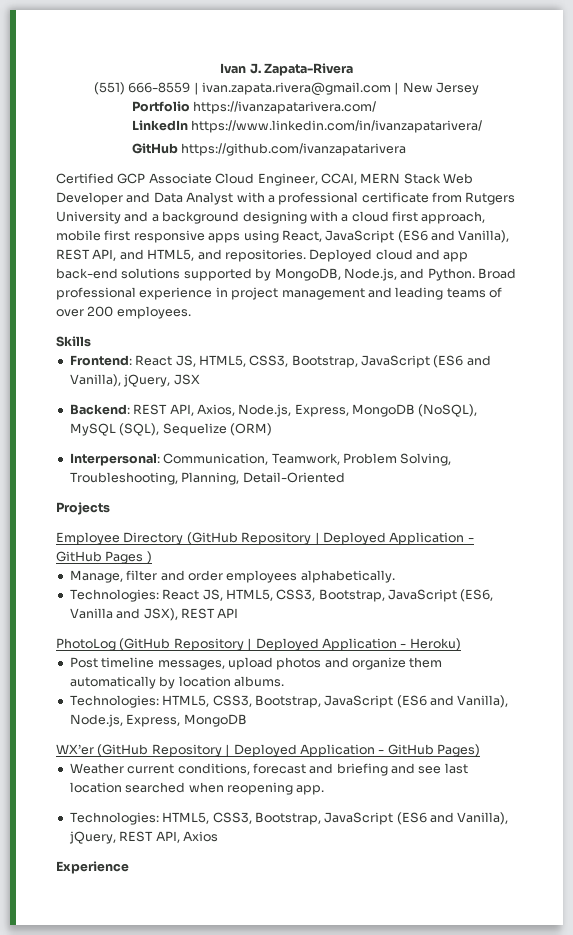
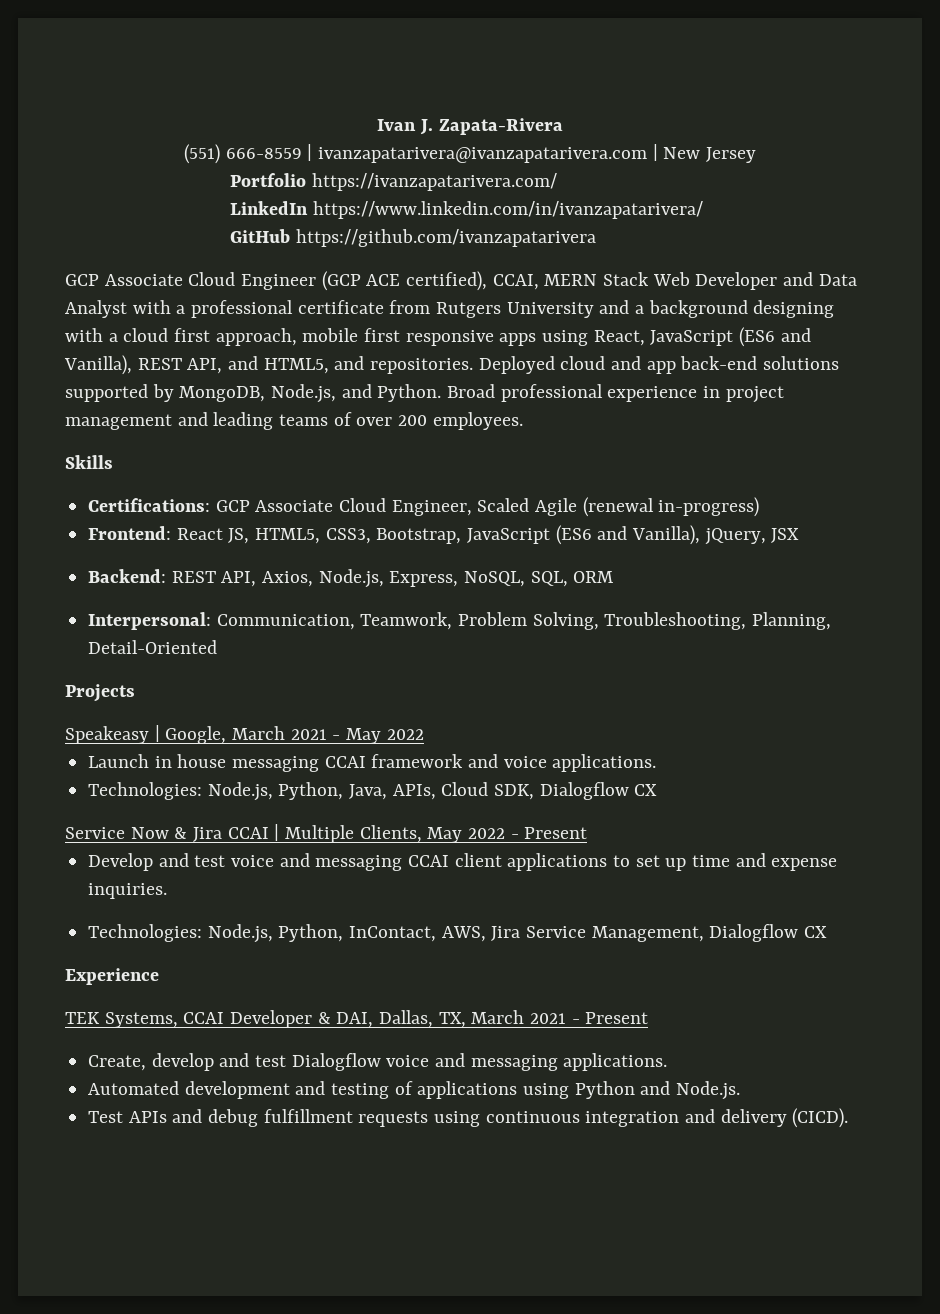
[202,82,391,96] ivan.zapata.rivera@gmail.com -> [318,147,647,163] ivanzapatarivera@ivanzapatarivera.com
[56,173,318,186] Certified GCP Associate Cloud Engineer, -> [65,271,488,291] GCP Associate Cloud Engineer (GCP ACE certified),
(91, 341) none -> [88,497,760,517] // Certifications: GCP Associate Cloud Engineer, Scaled Agile (renewal in-progress)
[352,404,478,417] [69,423,272,436] MongoDB (NoSQL), MySQL (SQL), Sequelize (ORM) -> [464,571,614,587] NoSQL, SQL, ORM
[56,532,474,545] [56,551,152,564] [69,570,395,583] [69,589,494,602] [69,608,239,621] [56,638,461,651] [69,657,443,670] [69,676,284,689] [69,695,509,708] [69,714,247,727] [56,744,480,757] [69,763,468,776] [69,782,325,795] [69,812,509,825] [68,831,218,844] [56,861,129,874] Employee Directory (GitHub Repository | Deployed Application - GitHub Pages ) // Manage, filter and order employees alphabetically. // Technologies: React JS, HTML5, CSS3, Bootstrap, JavaScript (ES6, Vanilla and JSX), REST API // PhotoLog (GitHub Repository | Deployed Application - Heroku) // Post timeline messages, upload photos and organize them automatically by location albums. // Technologies: HTML5, CSS3, Bootstrap, JavaScript (ES6 and Vanilla), Node.js, Express, MongoDB // WX’er (GitHub Repository | Deployed Application - GitHub Pages) // Weather current conditions, forecast and briefing and see last location searched when reopening app. // Technologies: HTML5, CSS3, Bootstrap, JavaScript (ES6 and Vanilla), jQuery, REST API, Axios // Experience -> [65,725,424,744] [88,754,657,772] [88,782,658,801] [65,824,588,843] [88,853,838,871] [88,883,168,899] [88,924,828,943] [65,968,159,985] [65,1010,649,1028] [88,1053,668,1071] [88,1081,741,1100] [88,1108,849,1128] Speakeasy | Google, March 2021 - May 2022 // Launch in house messaging CCAI framework and voice applications. // Technologies: Node.js, Python, Java, APIs, Cloud SDK, Dialogflow CX // Service Now & Jira CCAI | Multiple Clients, May 2022 - Present // Develop and test voice and messaging CCAI client applications to set up time and expense inquiries. // Technologies: Node.js, Python, InContact, AWS, Jira Service Management, Dialogflow CX // Experience // TEK Systems, CCAI Developer & DAI, Dallas, TX, March 2021 - Present // Create, develop and test Dialogflow voice and messaging applications. // Automated development and testing of applications using Python and Node.js. // Test APIs and debug fulfillment requests using continuous integration and delivery (CICD).

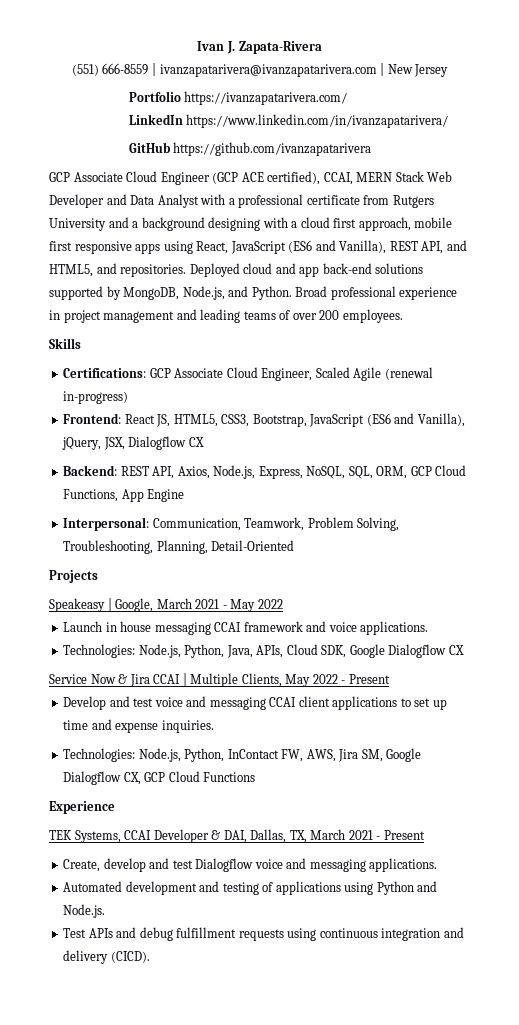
[771,528,800,543] JSX -> [103,436,204,450] JSX, Dialogflow CX
[573,571,614,583] ORM -> [376,465,467,479] [63,489,185,502] ORM, GCP Cloud Functions, App Engine
(535, 792) none -> [349,644,385,658] Google
[349,924,828,942] InContact, AWS, Jira Service Management, Dialogflow CX -> [227,748,422,762] [63,771,256,785] InContact FW, AWS, Jira SM, Google Dialogflow CX, GCP Cloud Functions

